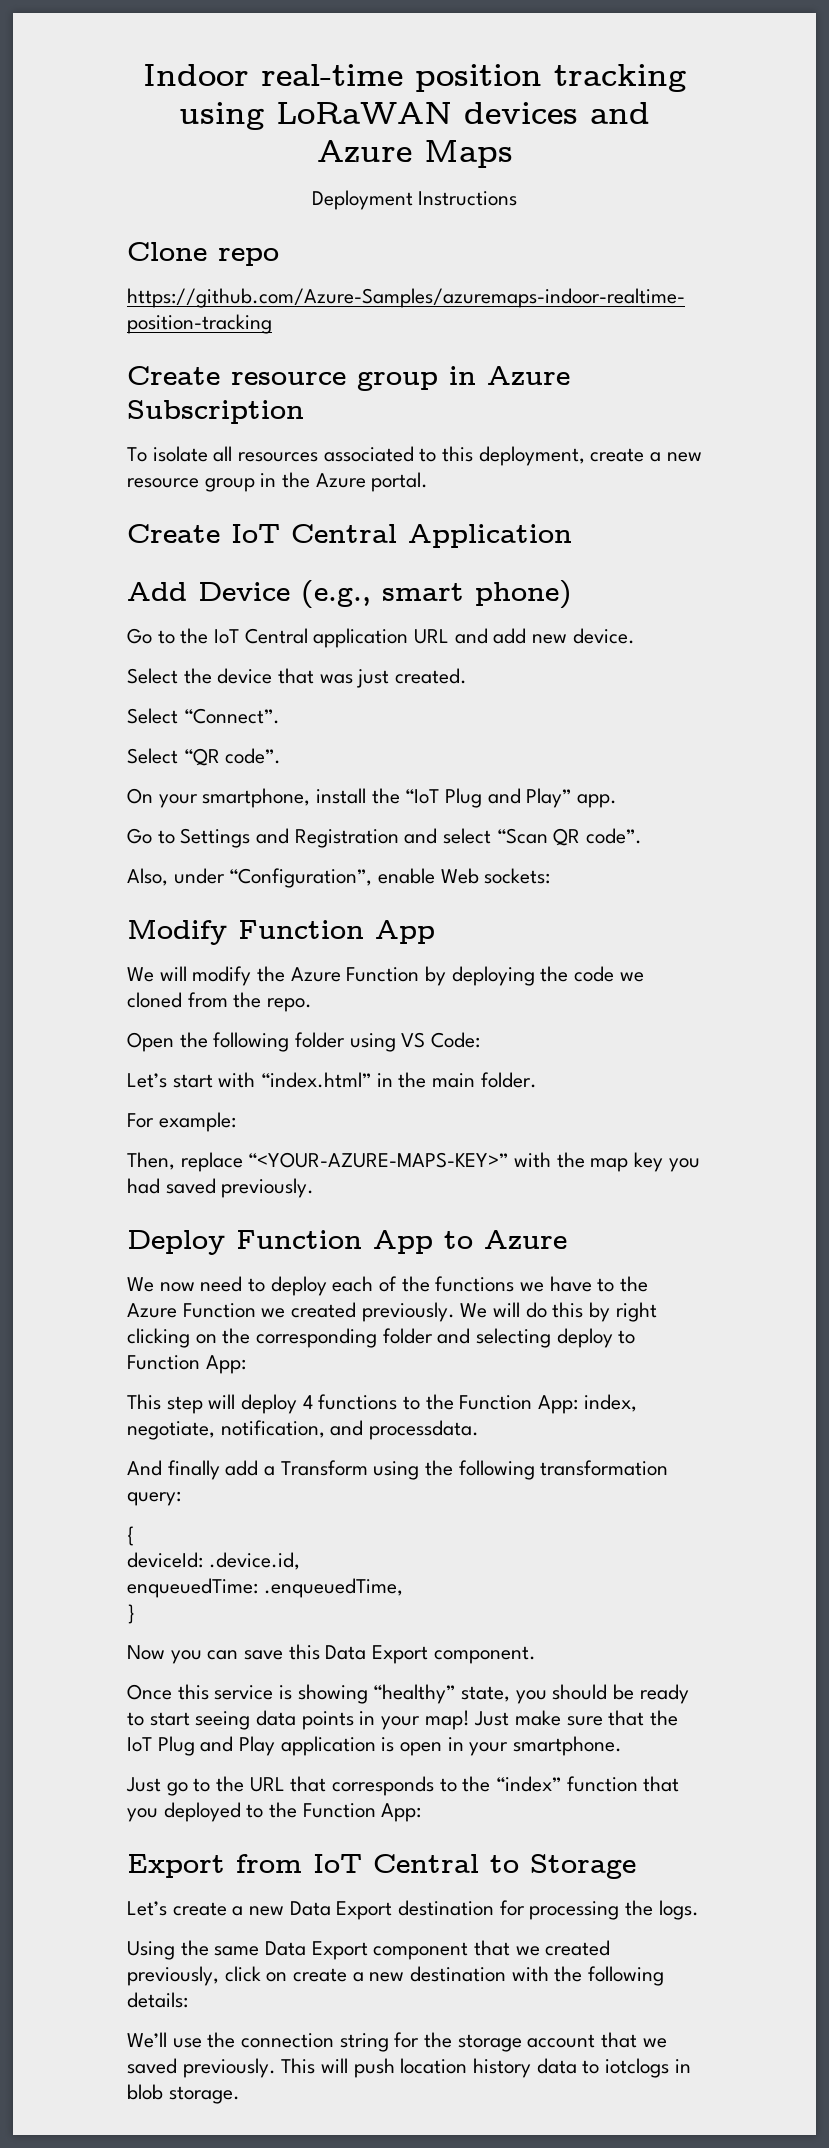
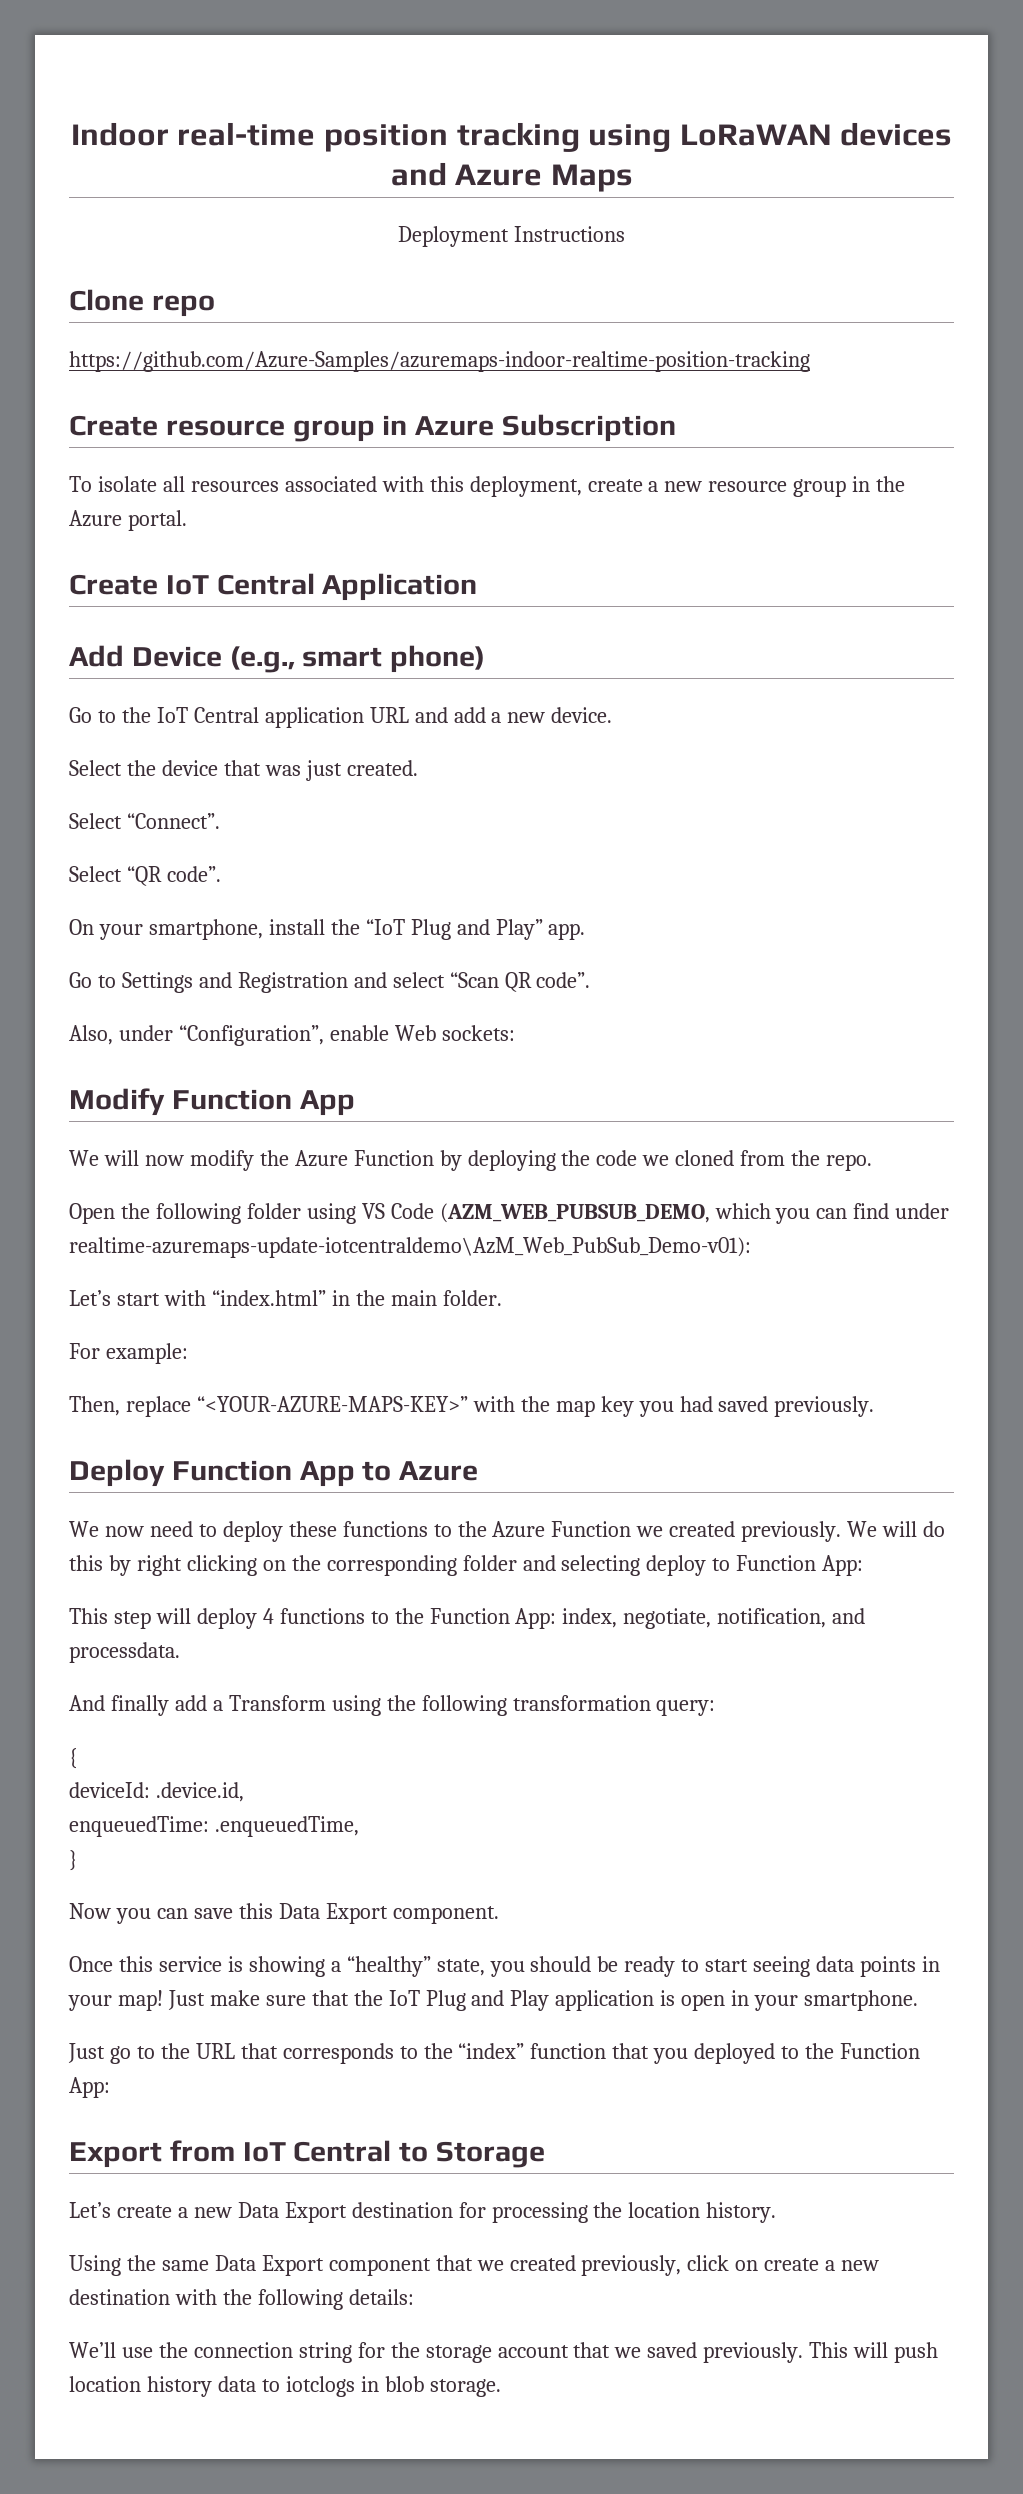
[419,448,437,462] to -> [381,476,424,492] with
(527, 636) none -> [491,712,502,723] a
(187, 973) none -> [144,1155,184,1166] now
[431,1032,481,1048] Code: -> [390,1203,950,1224] [69,1237,751,1258] Code (AZM_WEB_PUBSUB_DEMO, which you can find under realtime-azuremaps-update-iotcentraldemo\AzM_Web_PubSub_Demo-v01):
[332,1276,592,1292] each of the functions we have -> [288,1521,428,1537] these functions
(368, 1694) none -> [330,1961,341,1972] a
[658,1900,699,1920] logs. -> [628,2202,777,2223] location history.

